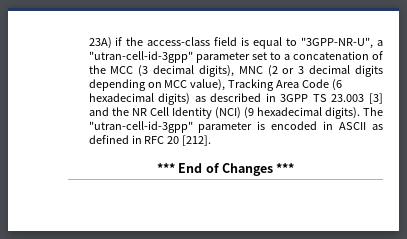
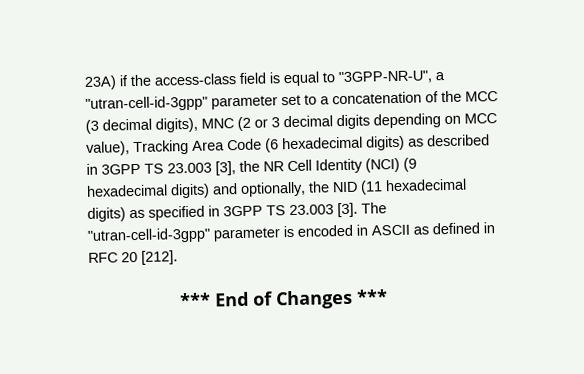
[369,93,384,104] [88,107,109,116] [3] and -> [215,161,237,176] [3],
[324,107,360,119] digits). -> [170,178,468,199] [87,202,359,222] digits) and optionally, the NID (11 hexadecimal digits) as specified in 3GPP TS 23.003 [3].

